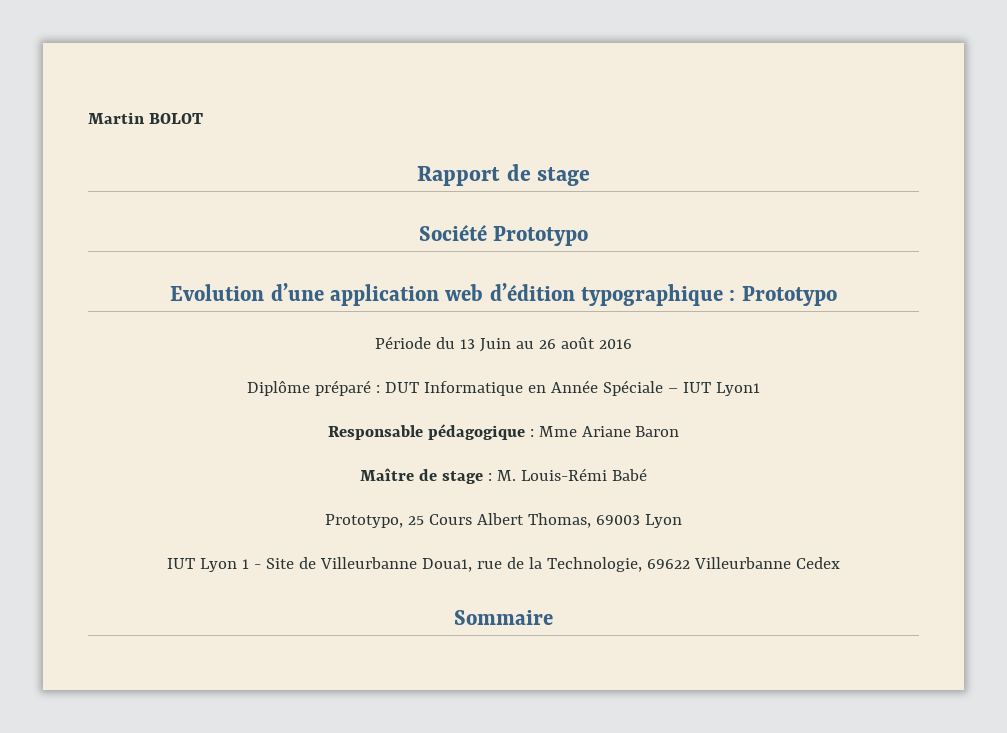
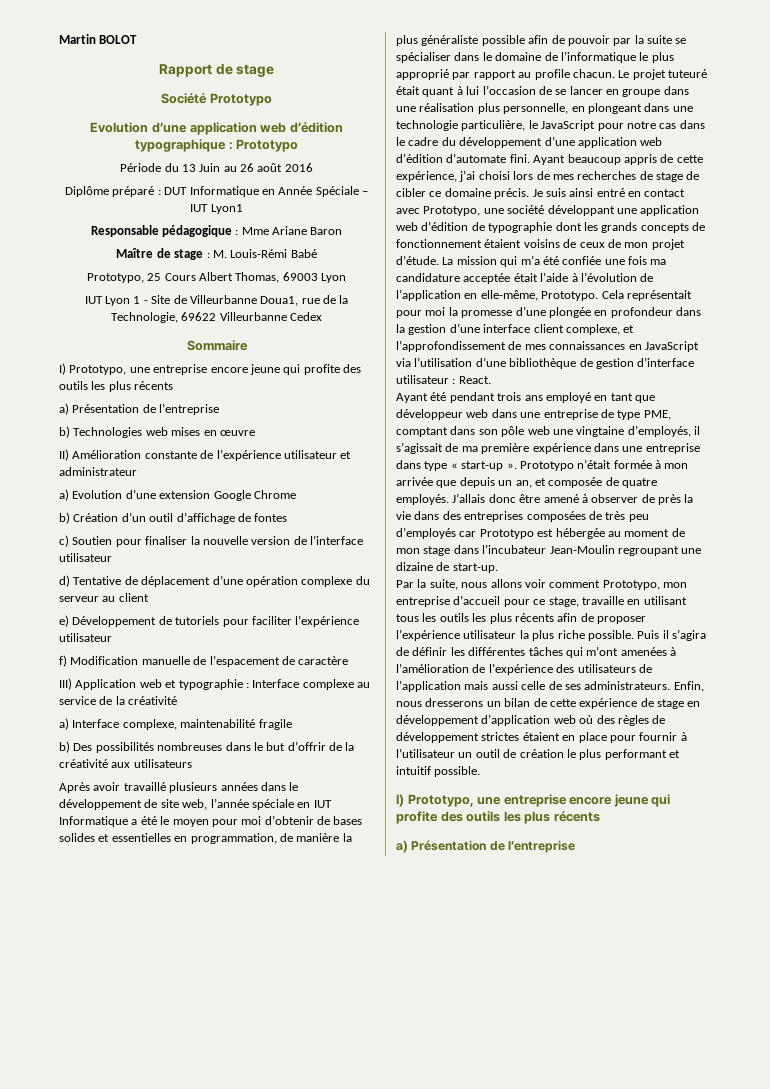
(553, 617) none -> [59,363,361,375] [59,381,174,392] [59,403,220,415] [59,426,255,438] [59,449,352,461] [59,467,137,476] [59,489,296,501] [59,512,288,524] [59,535,363,547] [59,553,112,562] [59,575,370,587] [59,593,149,602] [59,615,360,627] [59,633,112,642] [59,655,349,667] [59,678,370,690] [59,696,178,705] [59,718,292,730] [59,741,355,753] [59,759,192,768] [59,782,299,793] [59,798,332,810] [59,815,363,827] [59,833,352,844] [396,35,687,46] [396,51,674,63] [396,69,707,80] [396,85,689,97] [396,103,693,114] [396,120,705,131] [396,136,663,148] [396,153,703,165] [396,170,700,182] [396,188,686,199] [396,205,700,216] [396,221,705,233] [396,239,685,250] [396,255,667,267] [396,272,654,284] [396,289,692,301] [396,306,701,318] [396,323,635,335] [396,340,699,352] [396,357,695,369] [396,375,491,384] [396,392,655,403] [396,409,671,420] [396,425,700,437] [396,442,700,454] [396,459,689,471] [396,477,657,488] [396,493,694,505] [396,511,649,522] [396,527,685,539] [396,544,702,556] [396,562,498,573] [396,579,687,590] [396,595,687,607] [396,613,646,624] [396,629,706,641] [396,646,676,658] [396,663,652,675] [396,680,704,692] [396,698,701,709] [396,714,666,726] [396,732,687,743] [396,748,680,760] [396,766,481,777] [396,794,671,807] [396,811,600,824] [396,840,576,853] // I) Prototypo, une entreprise encore jeune qui profite des outils les plus récents // a) Présentation de l’entreprise // b) Technologies web mises en œuvre // II) Amélioration constante de l’expérience utilisateur et administrateur // a) Evolution d’une extension Google Chrome // b) Création d’un outil d’affichage de fontes // c) Soutien pour finaliser la nouvelle version de l’interface utilisateur // d) Tentative de déplacement d’une opération complexe du serveur au client // e) Développement de tutoriels pour faciliter l’expérience utilisateur // f) Modification manuelle de l’espacement de caractère // III) Application web et typographie : Interface complexe au service de la créativité // a) Interface complexe, maintenabilité fragile // b) Des possibilités nombreuses dans le but d’offrir de la créativité aux utilisateurs // Après avoir travaillé plusieurs années dans le développement de site web, l’année spéciale en IUT Informatique a été le moyen pour moi d’obtenir de bases solides et essentielles en programmation, de manière la plus généraliste possible afin de pouvoir par la suite se spécialiser dans le domaine de l’informatique le plus approprié par rapport au profile chacun. Le projet tuteuré était quant à lui l’occasion de se lancer en groupe dans une réalisation plus personnelle, en plongeant dans une technologie particulière, le JavaScript pour notre cas dans le cadre du développement d’une application web d’édition d’automate fini. Ayant beaucoup appris de cette expérience, j’ai choisi lors de mes recherches de stage de cibler ce domaine précis. Je suis ainsi entré en contact avec Prototypo, une société développant une application web d’édition de typographie dont les grands concepts de fonctionnement étaient voisins de ceux de mon projet d’étude. La mission qui m’a été confiée une fois ma candidature acceptée était l’aide à l’évolution de l’application en elle-même, Prototypo. Cela représentait pour moi la promesse d’une plongée en profondeur dans la gestion d’une interface client complexe, et l’approfondissement de mes connaissances en JavaScript via l’utilisation d’une bibliothèque de gestion d’interface utilisateur : React. // Ayant été pendant trois ans employé en tant que développeur web dans une entreprise de type PME, comptant dans son pôle web une vingtaine d’employés, il s’agissait de ma première expérience dans une entreprise dans type « start-up ». Prototypo n’était formée à mon arrivée que depuis un an, et composée de quatre employés. J’allais donc être amené à observer de près la vie dans des entreprises composées de très peu d’employés car Prototypo est hébergée au moment de mon stage dans l’incubateur Jean-Moulin regroupant une dizaine de start-up. // Par la suite, nous allons voir comment Prototypo, mon entreprise d’accueil pour ce stage, travaille en utilisant tous les outils les plus récents afin de proposer l’expérience utilisateur la plus riche possible. Puis il s’agira de définir les différentes tâches qui m’ont amenées à l’amélioration de l’expérience des utilisateurs de l’application mais aussi celle de ses administrateurs. Enfin, nous dresserons un bilan de cette expérience de stage en développement d’application web où des règles de développement strictes étaient en place pour fournir à l’utilisateur un outil de création le plus performant et intuitif possible. // I) Prototypo, une entreprise encore jeune qui profite des outils les plus récents // a) Présentation de l’entreprise

